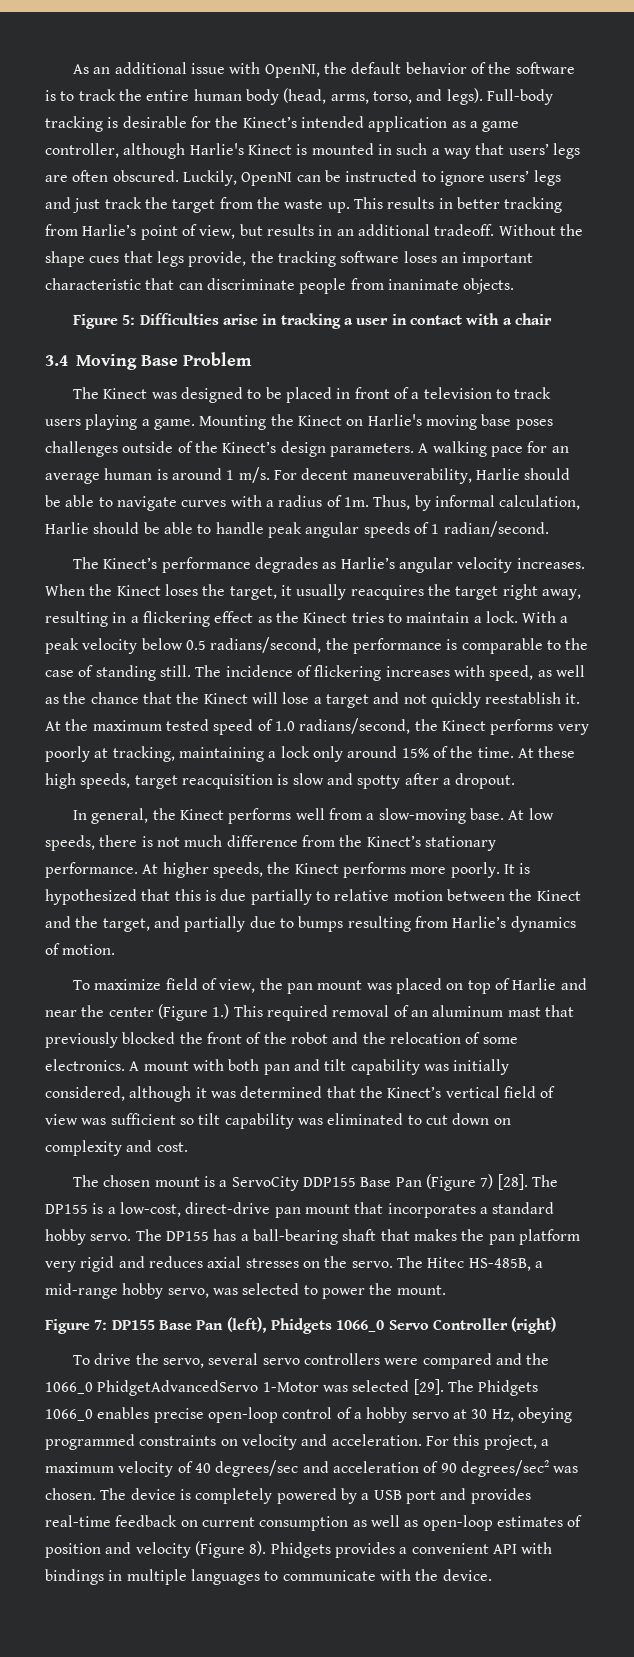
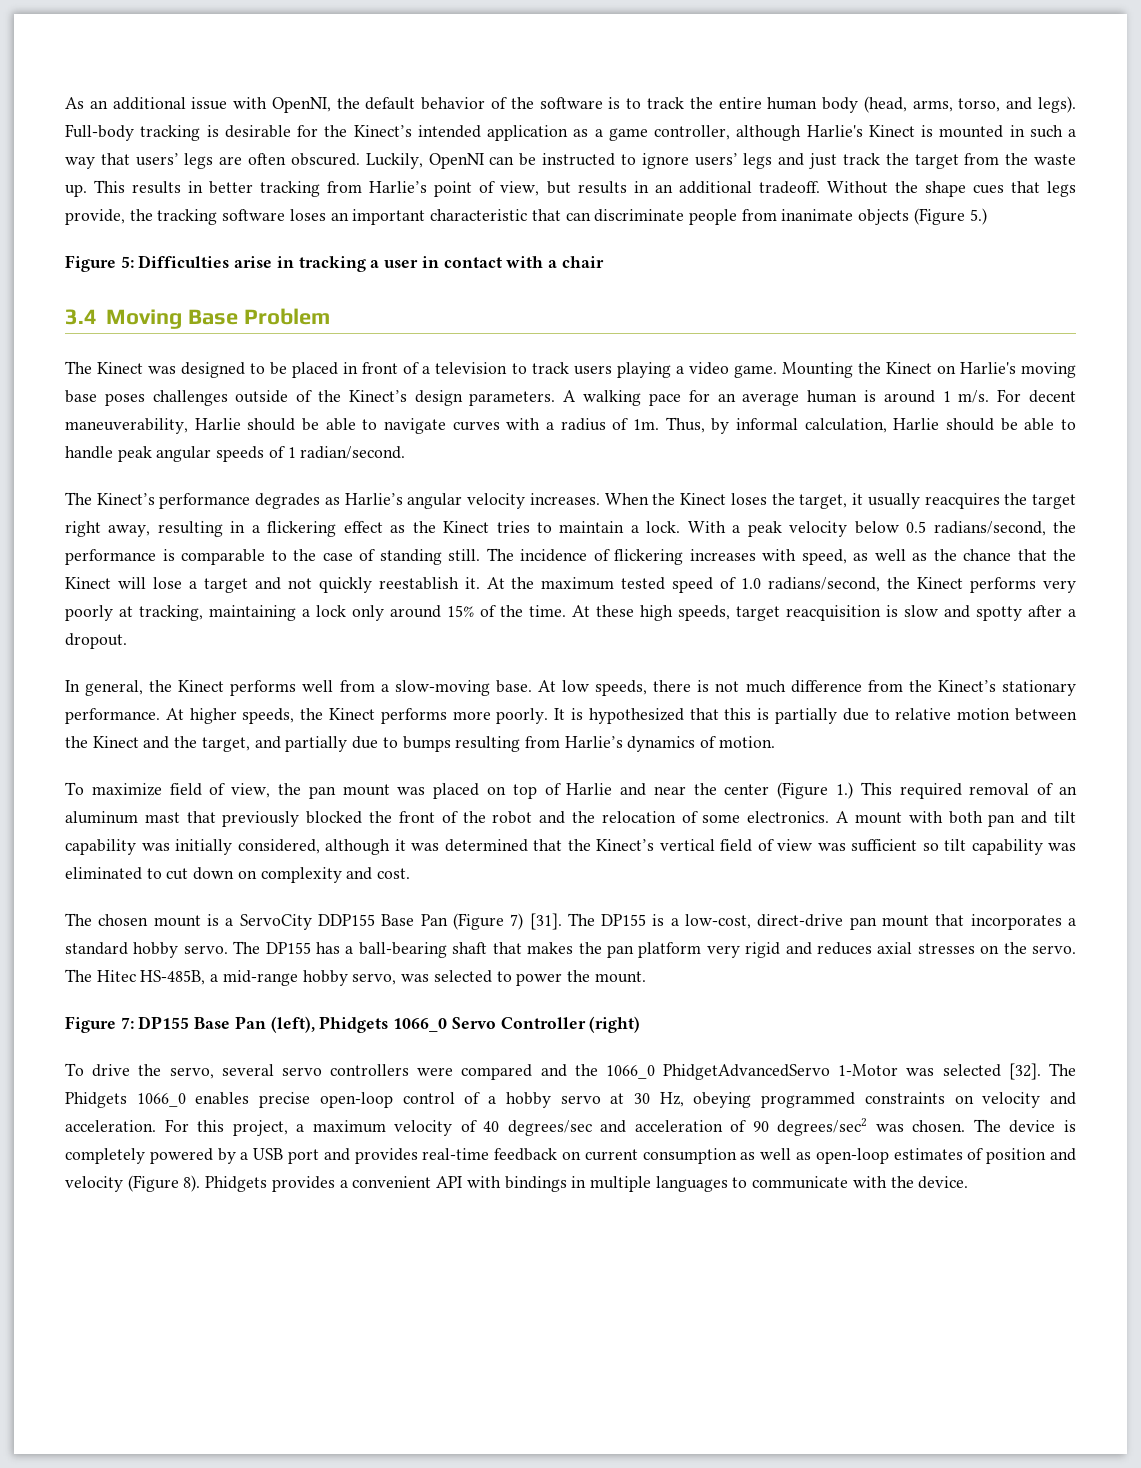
[463,278,515,294] objects. -> [858,208,987,225] objects (Figure 5.)
(150, 422) none -> [688,362,729,375] video
[220,889,312,905] due partially -> [774,708,869,724] partially due
[497,1174,528,1190] [28]. -> [529,913,562,930] [31].
[413,1379,444,1395] [29]. -> [1008,1063,1041,1080] [32].

